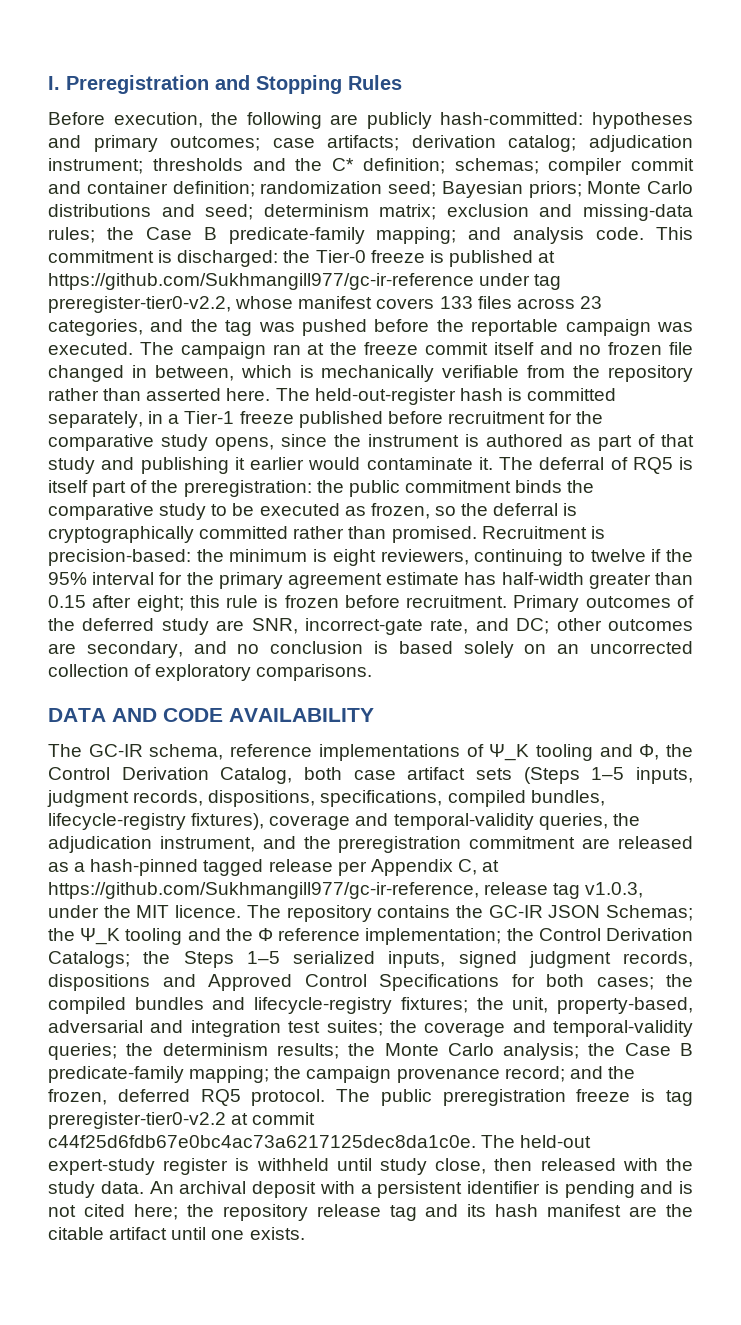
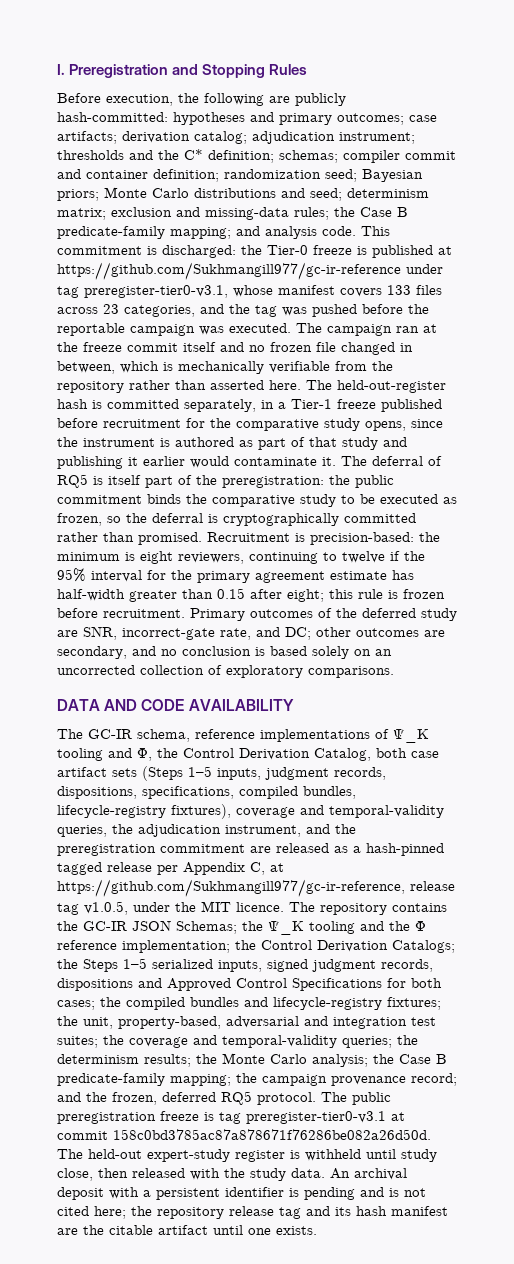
[48,296,231,313] preregister-tier0-v2.2, -> [84,285,228,298] preregister-tier0-v3.1,
[585,882,644,898] v1.0.3, -> [84,901,128,915] v1.0.5,
[48,1112,226,1129] preregister-tier0-v2.2 -> [246,1111,386,1124] preregister-tier0-v3.1
[48,1135,476,1148] c44f25d6fdb67e0bc4ac73a6217125dec8da1c0e. -> [113,1129,431,1140] 158c0bd3785ac87a878671f76286be082a26d50d.

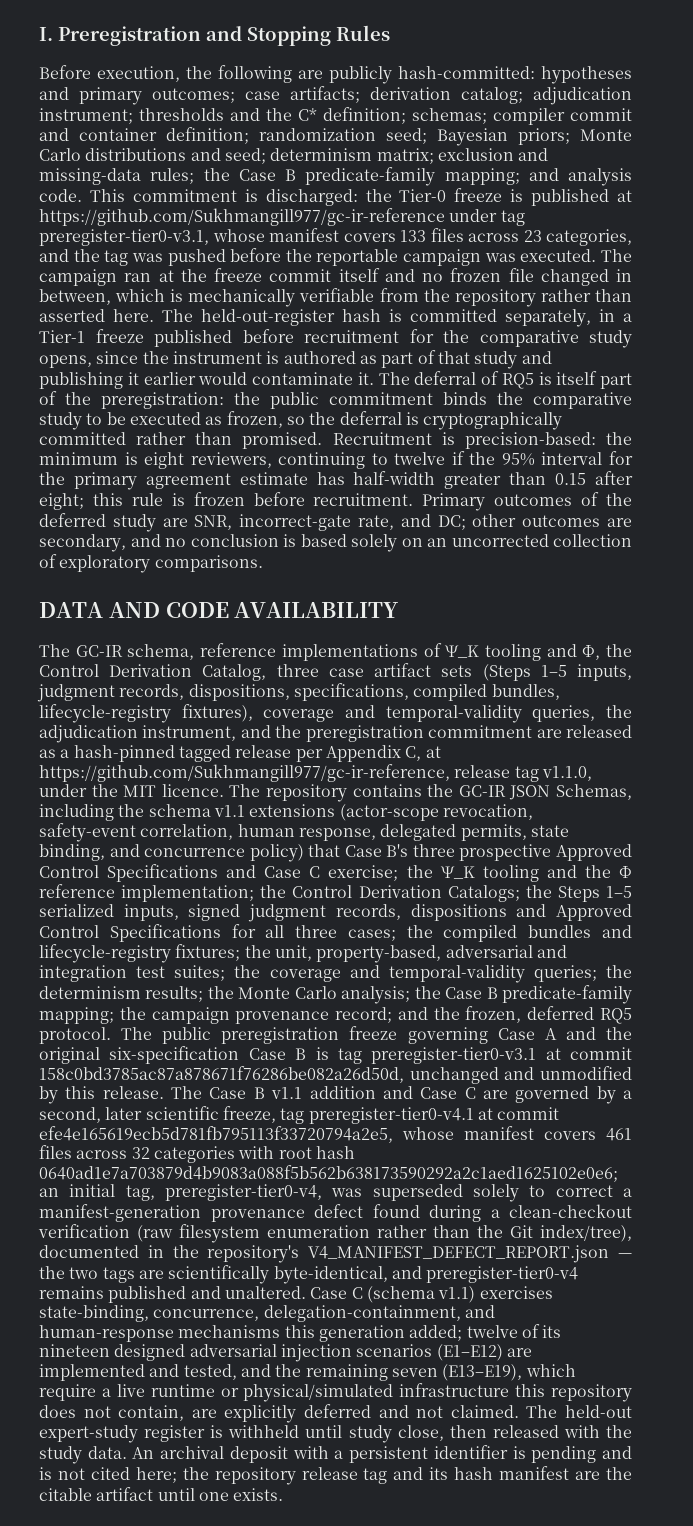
[376,748,407,758] both -> [276,664,319,677] three
[84,901,128,915] v1.0.5, -> [541,766,592,781] v1.1.0,
[176,921,237,934] Schemas; -> [556,784,633,800] [39,804,533,821] [39,823,569,842] [39,844,632,862] [39,864,399,882] Schemas, including the schema v1.1 extensions (actor-scope revocation, safety-event correlation, human response, delegated permits, state binding, and concurrence policy) that Case B's three prospective Approved Control Specifications and Case C exercise;
[411,978,442,988] both -> [265,925,338,938] all three
(199, 1116) none -> [407,1027,632,1044] [39,1046,307,1064] governing Case A and the original six-specification Case B
[113,1129,431,1140] 158c0bd3785ac87a878671f76286be082a26d50d. -> [39,1066,632,1084] [39,1086,632,1104] [39,1106,560,1124] [39,1126,632,1143] [39,1145,355,1163] [39,1165,618,1182] [39,1184,632,1202] [39,1204,632,1222] [38,1224,632,1243] [39,1245,632,1263] [39,1265,579,1284] [39,1286,553,1303] [39,1305,495,1322] [39,1324,562,1342] [39,1344,532,1362] [39,1364,576,1381] [39,1383,632,1402] [39,1404,519,1423] 158c0bd3785ac87a878671f76286be082a26d50d, unchanged and unmodified by this release. The Case B v1.1 addition and Case C are governed by a second, later scientific freeze, tag preregister-tier0-v4.1 at commit efe4e165619ecb5d781fb795113f33720794a2e5, whose manifest covers 461 files across 32 categories with root hash 0640ad1e7a703879d4b9083a088f5b562b638173590292a2c1aed1625102e0e6; an initial tag, preregister-tier0-v4, was superseded solely to correct a manifest-generation provenance defect found during a clean-checkout verification (raw filesystem enumeration rather than the Git index/tree), documented in the repository's V4_MANIFEST_DEFECT_REPORT.json — the two tags are scientifically byte-identical, and preregister-tier0-v4 remains published and unaltered. Case C (schema v1.1) exercises state-binding, concurrence, delegation-containment, and human-response mechanisms this generation added; twelve of its nineteen designed adversarial injection scenarios (E1–E12) are implemented and tested, and the remaining seven (E13–E19), which require a live runtime or physical/simulated infrastructure this repository does not contain, are explicitly deferred and not claimed.

